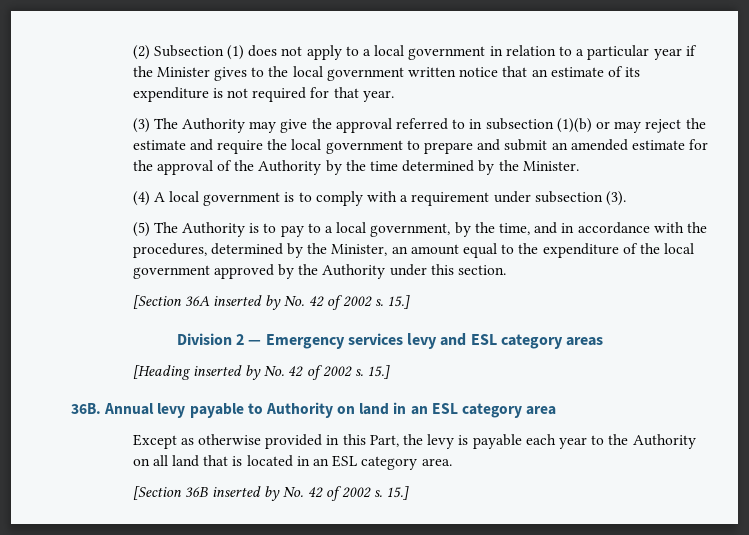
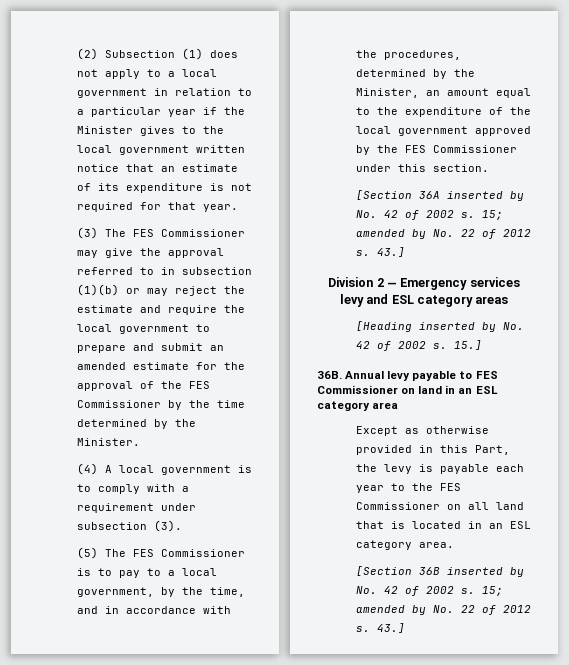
[182,118,246,133] Authority -> [132,229,245,237] FES Commissioner
[258,160,322,175] Authority -> [188,381,210,389] [76,400,161,408] FES Commissioner
[182,222,246,237] Authority -> [132,549,245,557] FES Commissioner
[322,264,386,279] Authority -> [404,145,517,153] FES Commissioner
[387,295,411,309] 15.] -> [481,210,503,220] [355,229,531,239] [355,247,405,257] 15; amended by No. 22 of 2012 s. 43.]
[265,402,333,418] Authority -> [475,371,498,379] [317,385,398,394] FES Commissioner
[632,434,696,449] Authority -> [439,483,461,491] [355,502,440,510] FES Commissioner
[386,486,410,500] 15.] -> [481,586,503,596] [355,605,531,615] [355,623,405,633] 15; amended by No. 22 of 2012 s. 43.]

